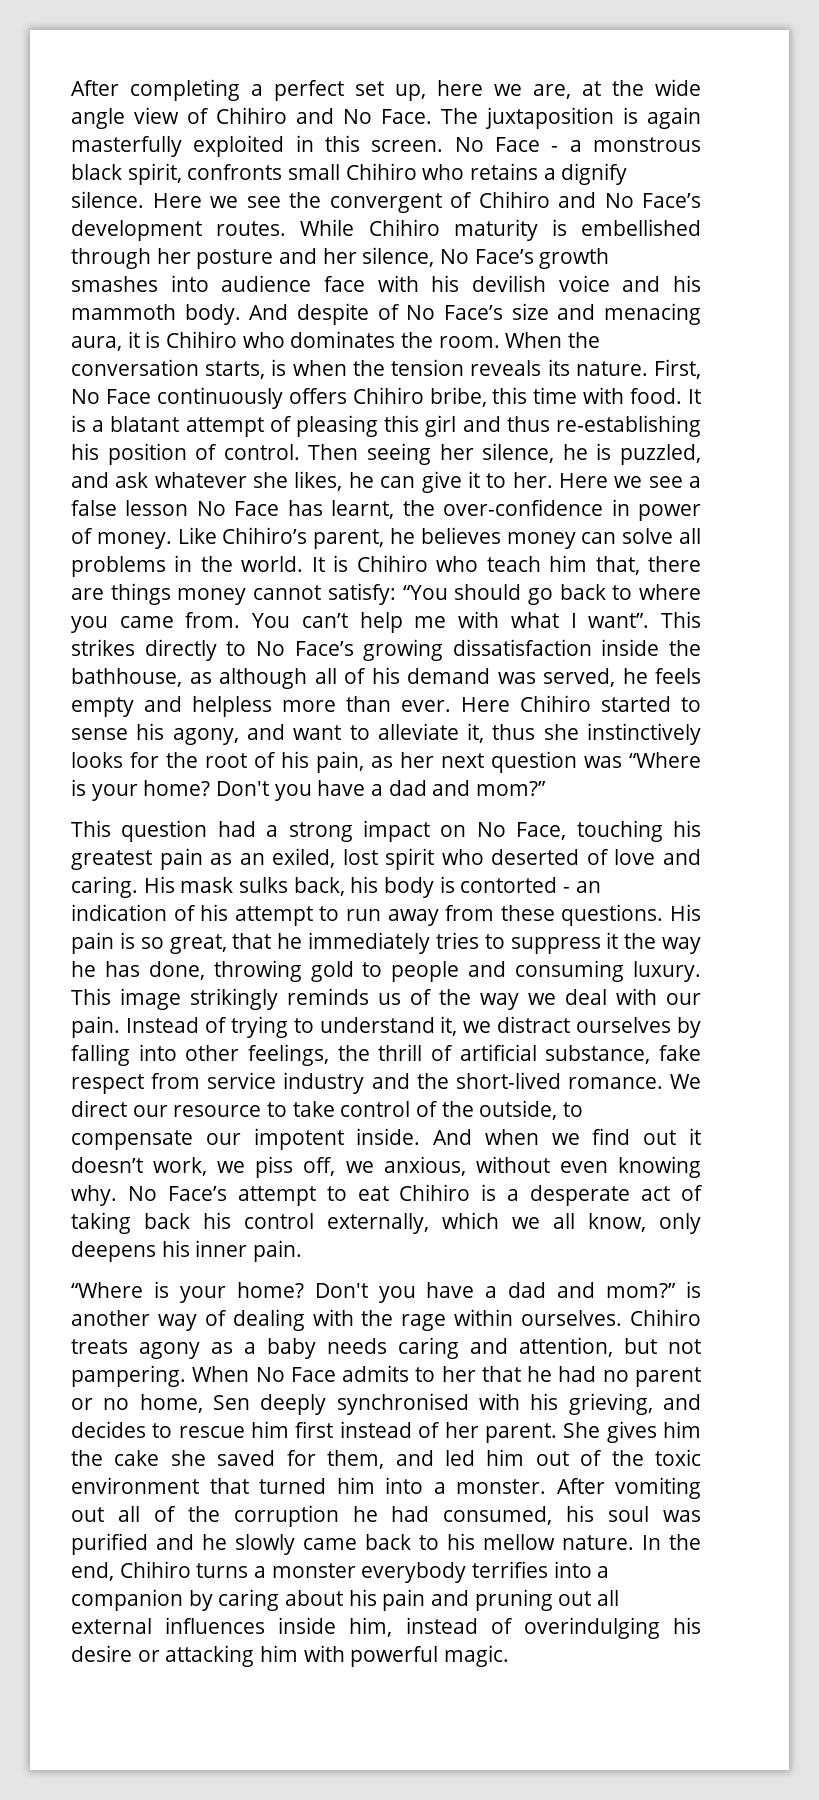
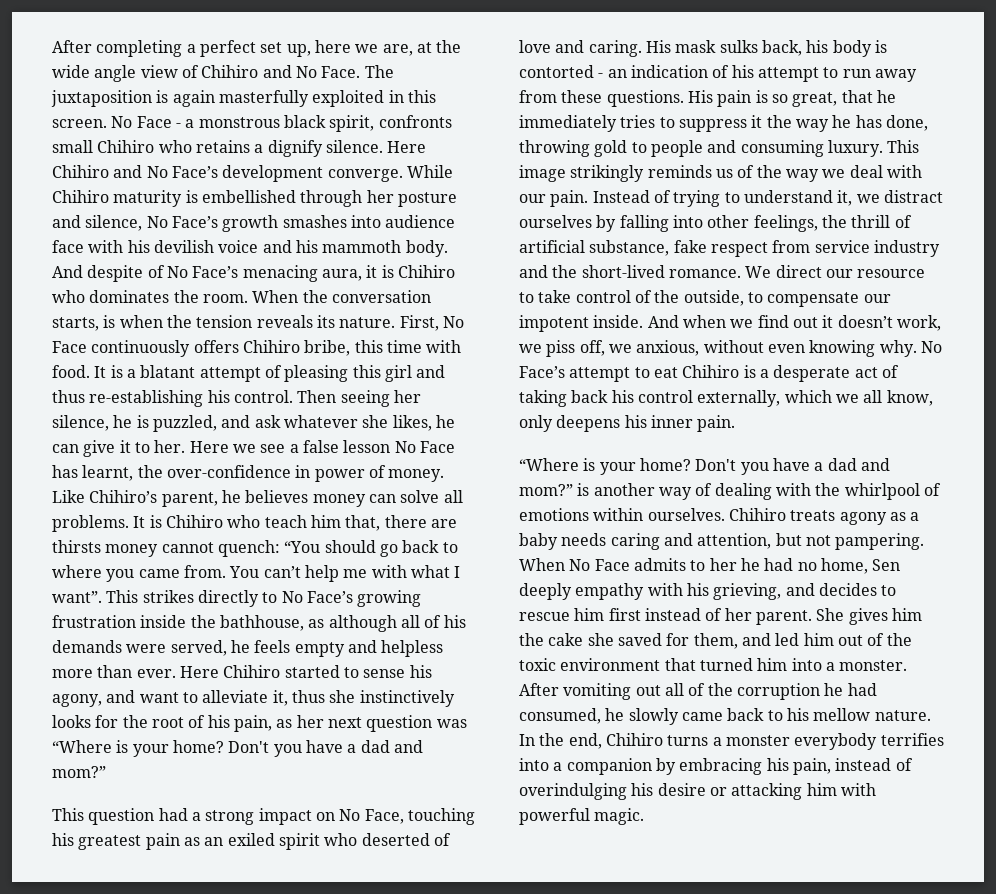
[210,192,472,213] we see the convergent of -> (427, 147) none
[216,221,287,236] routes. -> [327,169,403,182] converge.
[322,248,357,264] her -> (81, 221) none
[511,303,596,320] size and -> (239, 272) none
[107,443,218,465] position of -> (230, 396) none
[71,555,304,577] problems in the world. -> [52,515,129,532] problems.
[110,583,171,605] things -> [52,540,101,553] thirsts
[327,583,396,605] satisfy: -> [217,540,280,557] quench:
[452,639,592,656] dissatisfaction -> [52,615,136,628] frustration
[407,668,536,684] demand was -> [52,640,167,653] demands were
[272,848,378,868] exiled, lost -> [227,833,275,846] exiled
[401,1314,447,1331] rage -> [844,483,941,500] [519,508,589,521] whirlpool of emotions
[481,1366,521,1382] that -> (737, 564) none
[634,1367,701,1387] [71,1398,130,1410] parent or no -> (817, 566) none
[336,1393,469,1415] synchronised -> [575,583,645,600] empathy
[566,1505,701,1522] [71,1533,194,1555] his soul was purified and -> (601, 716) none
[218,1589,620,1611] [71,1617,393,1637] caring about his pain and pruning out all external influences inside him, -> [679,758,831,775] embracing his pain,

